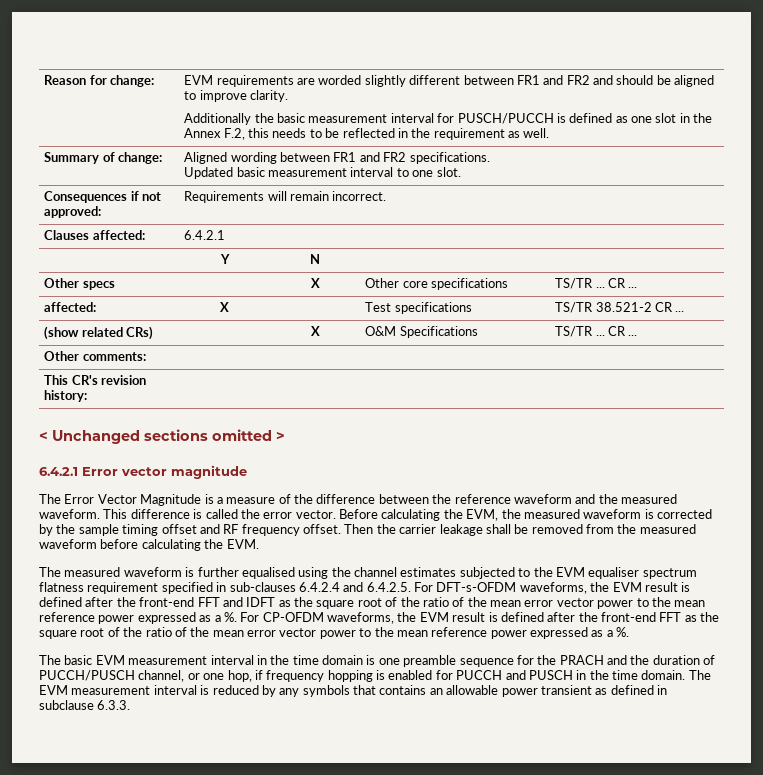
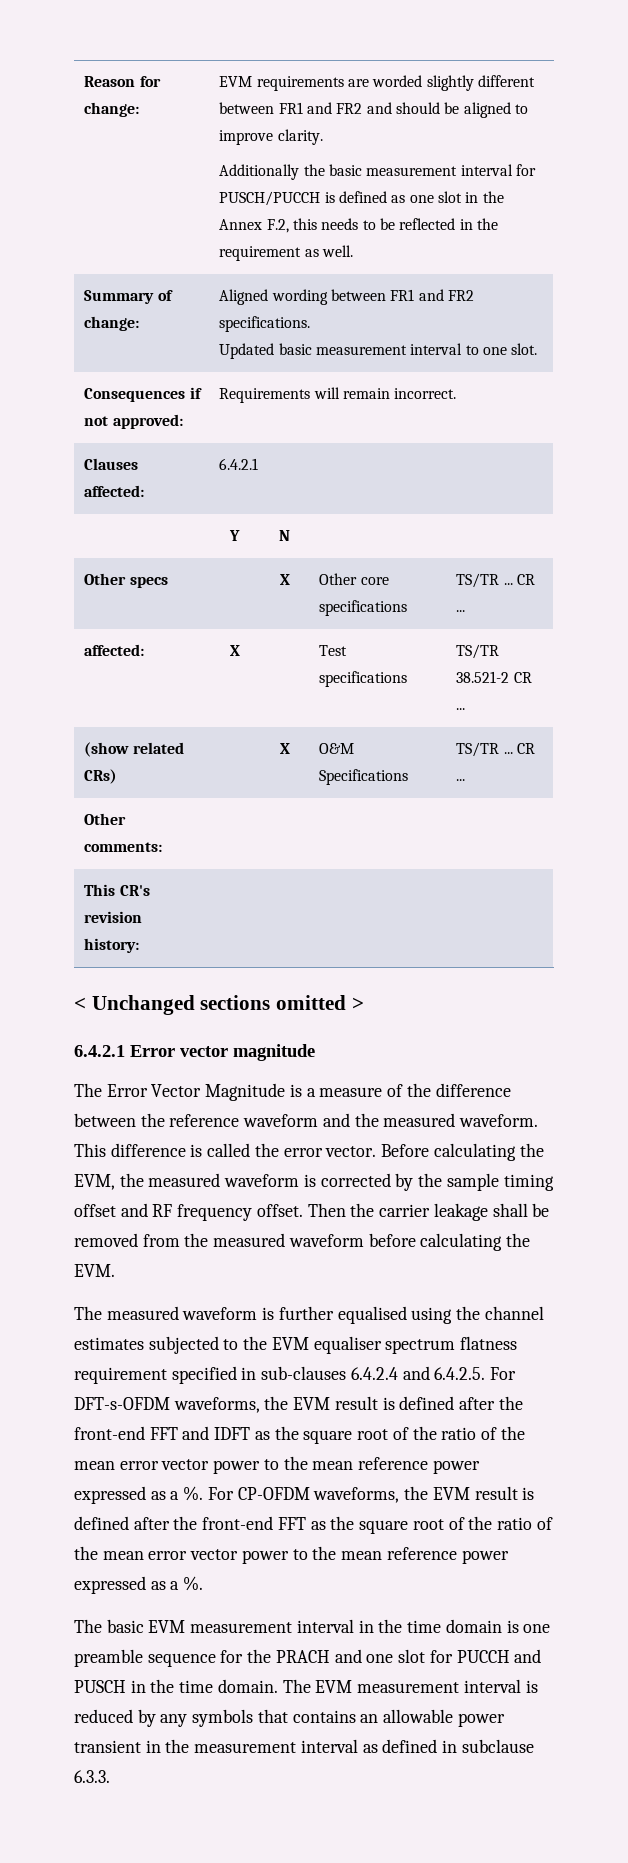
[630,655,716,665] [39,670,433,682] the duration of PUCCH/PUSCH channel, or one hop, if frequency hopping is enabled -> [366,1649,426,1663] one slot
(592, 690) none -> [145,1739,358,1753] in the measurement interval

